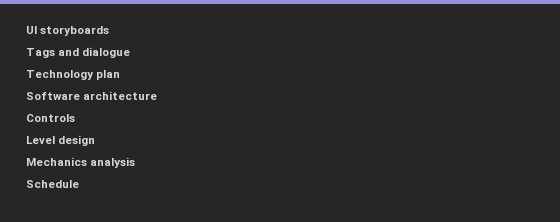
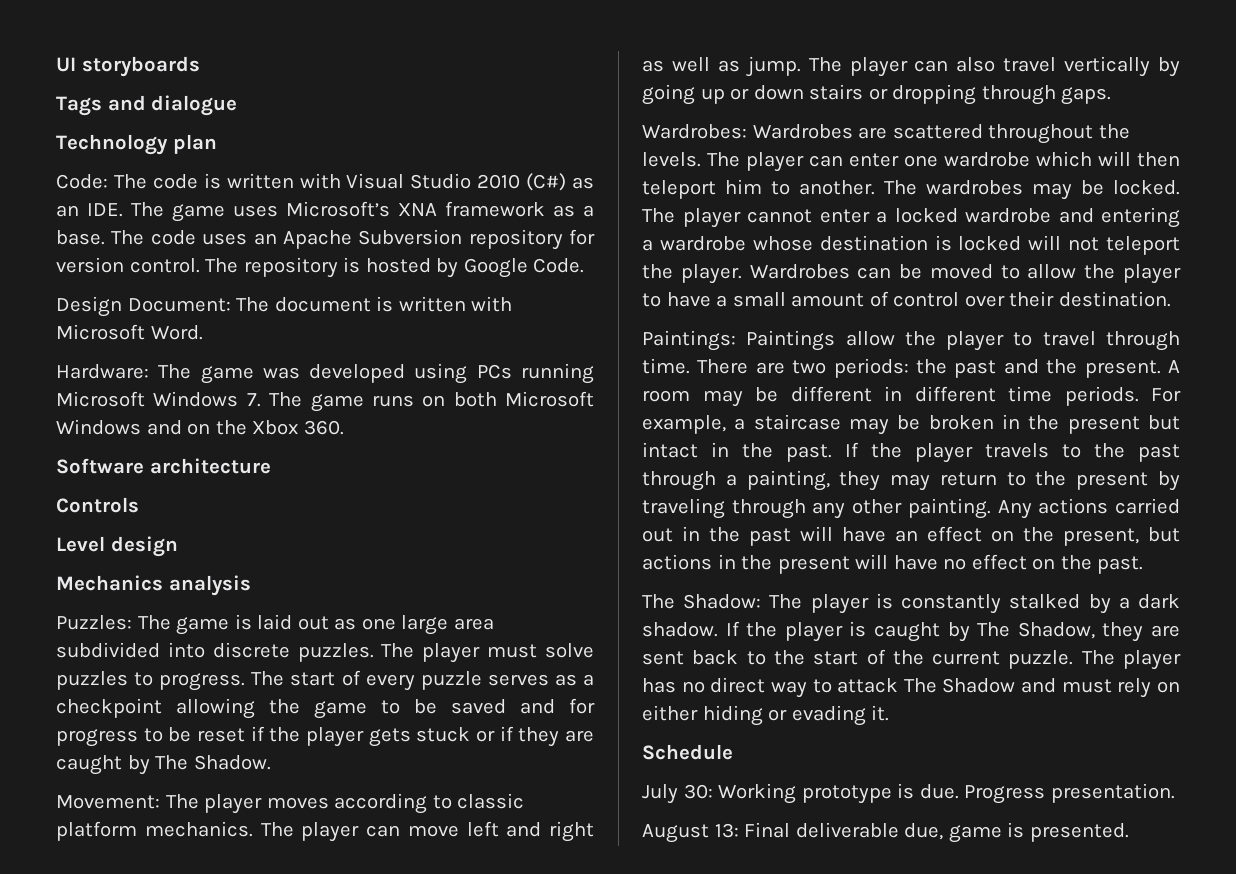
(121, 75) none -> [56,173,594,191] [56,201,594,222] [56,229,595,250] [56,257,585,278] [56,296,513,317] [56,324,203,340] [56,363,594,384] [56,391,594,412] [56,419,344,435] // Code: The code is written with Visual Studio 2010 (C#) as an IDE. The game uses Microsoft’s XNA framework as a base. The code uses an Apache Subversion repository for version control. The repository is hosted by Google Code. // Design Document: The document is written with Microsoft Word. // Hardware: The game was developed using PCs running Microsoft Windows 7. The game runs on both Microsoft Windows and on the Xbox 360.
[26,180,79,188] Schedule -> [56,614,494,635] [56,642,594,663] [56,670,595,691] [56,698,595,719] [56,726,595,747] [56,755,271,775] [56,793,525,814] [56,821,594,842] [642,56,1180,77] [642,84,1112,105] [642,124,1130,144] [642,151,1180,172] [642,179,1180,200] [642,207,1180,228] [642,235,1180,255] [642,264,1181,284] [642,291,1171,307] [642,330,1180,351] [642,358,1180,378] [642,386,1181,407] [642,414,1180,435] [642,442,1180,463] [642,470,1180,491] [642,498,1180,519] [642,526,1180,546] [642,554,1144,574] [642,593,1180,614] [642,621,1180,642] [642,649,1181,670] [642,677,1180,698] [642,705,890,726] [642,744,733,760] [642,783,1175,804] [642,822,1129,843] Puzzles: The game is laid out as one large area subdivided into discrete puzzles. The player must solve puzzles to progress. The start of every puzzle serves as a checkpoint allowing the game to be saved and for progress to be reset if the player gets stuck or if they are caught by The Shadow. // Movement: The player moves according to classic platform mechanics. The player can move left and right as well as jump. The player can also travel vertically by going up or down stairs or dropping through gaps. // Wardrobes: Wardrobes are scattered throughout the levels. The player can enter one wardrobe which will then teleport him to another. The wardrobes may be locked. The player cannot enter a locked wardrobe and entering a wardrobe whose destination is locked will not teleport the player. Wardrobes can be moved to allow the player to have a small amount of control over their destination. // Paintings: Paintings allow the player to travel through time. There are two periods: the past and the present. A room may be different in different time periods. For example, a staircase may be broken in the present but intact in the past. If the player travels to the past through a painting, they may return to the present by traveling through any other painting. Any actions carried out in the past will have an effect on the present, but actions in the present will have no effect on the past. // The Shadow: The player is constantly stalked by a dark shadow. If the player is caught by The Shadow, they are sent back to the start of the current puzzle. The player has no direct way to attack The Shadow and must rely on either hiding or evading it. // Schedule // July 30: Working prototype is due. Progress presentation. // August 13: Final deliverable due, game is presented.

